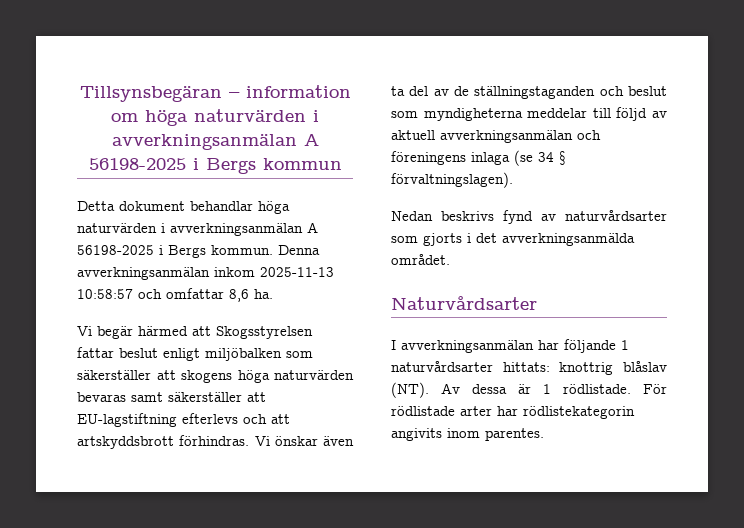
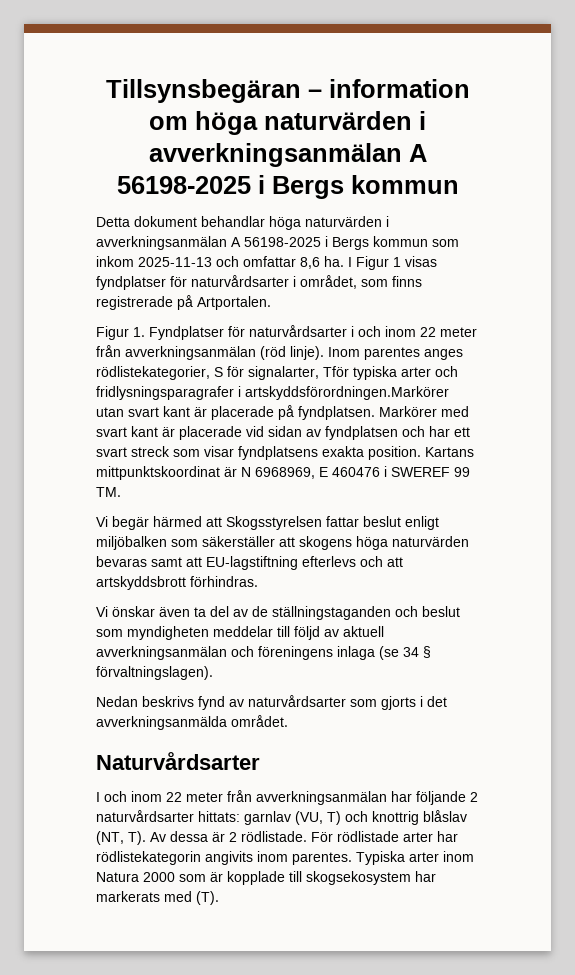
[211,245,320,255] [77,267,210,280] kommun. Denna avverkningsanmälan -> [373,236,459,247] kommun som
[77,289,133,299] 10:58:57 -> (212, 262) none
(273, 294) none -> [348,256,437,270] [96,275,422,290] [96,295,271,310] [96,325,477,340] [96,345,463,360] [96,366,458,380] [96,386,449,400] [96,405,469,420] [96,426,470,440] [96,446,474,460] [96,466,470,480] [96,487,121,497] I Figur 1 visas fyndplatser för naturvårdsarter i området, som finns registrerade på Artportalen. // Figur 1. Fyndplatser för naturvårdsarter i och inom 22 meter från avverkningsanmälan (röd linje). Inom parentes anges rödlistekategorier, S för signalarter, Tför typiska arter och fridlysningsparagrafer i artskyddsförordningen.Markörer utan svart kant är placerade på fyndplatsen. Markörer med svart kant är placerade vid sidan av fyndplatsen och har ett svart streck som visar fyndplatsens exakta position. Kartans mittpunktskoordinat är N 6968969, E 460476 i SWEREF 99 TM.
[168,392,242,402] säkerställer -> (182, 562) none
(250, 440) none -> (258, 581) //
[423,108,523,121] myndigheterna -> [127,626,209,640] myndigheten
(396, 345) none -> [104,790,252,802] och inom 22 meter från
[621,340,629,350] 1 -> [470,792,478,802] 2
[559,361,667,375] [391,382,429,398] knottrig blåslav (NT). -> [244,810,467,825] [96,831,146,845] garnlav (VU, T) och knottrig blåslav (NT, T).
[543,384,551,394] 1 -> [229,832,237,842] 2
(544, 434) none -> [356,851,474,865] [96,871,436,885] [96,891,219,905] Typiska arter inom Natura 2000 som är kopplade till skogsekosystem har markerats med (T).

